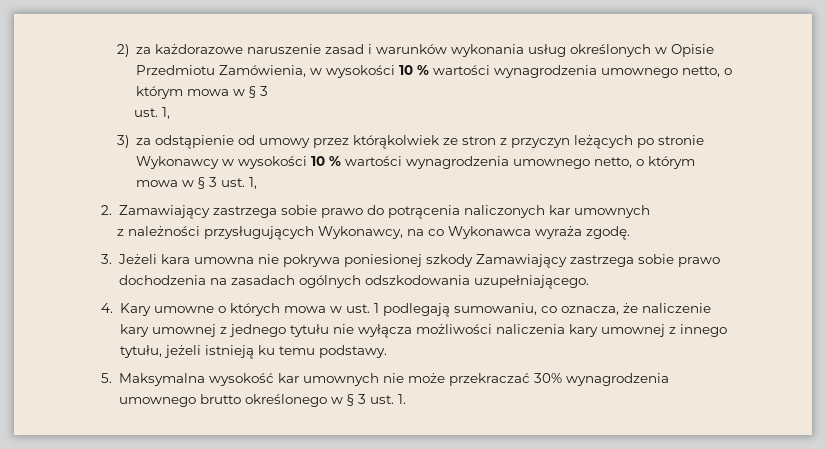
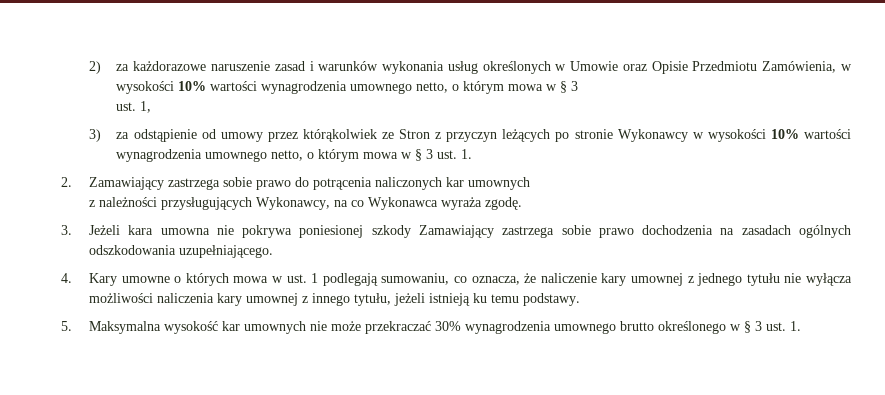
(668, 50) none -> [570,61,647,71] Umowie oraz
[399,65,430,75] 10 % -> [178,81,207,91] 10%
[462,136,497,145] stron -> [399,129,431,139] Stron
[311,156,342,166] 10 % -> [770,129,799,139] 10%
[249,177,258,189] 1, -> [461,149,473,159] 1.

